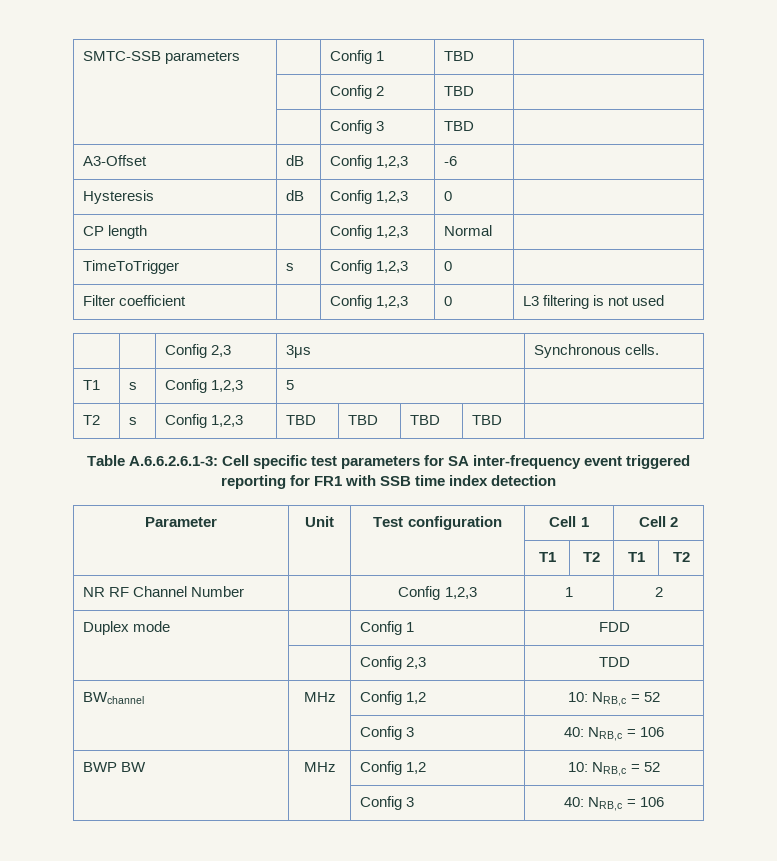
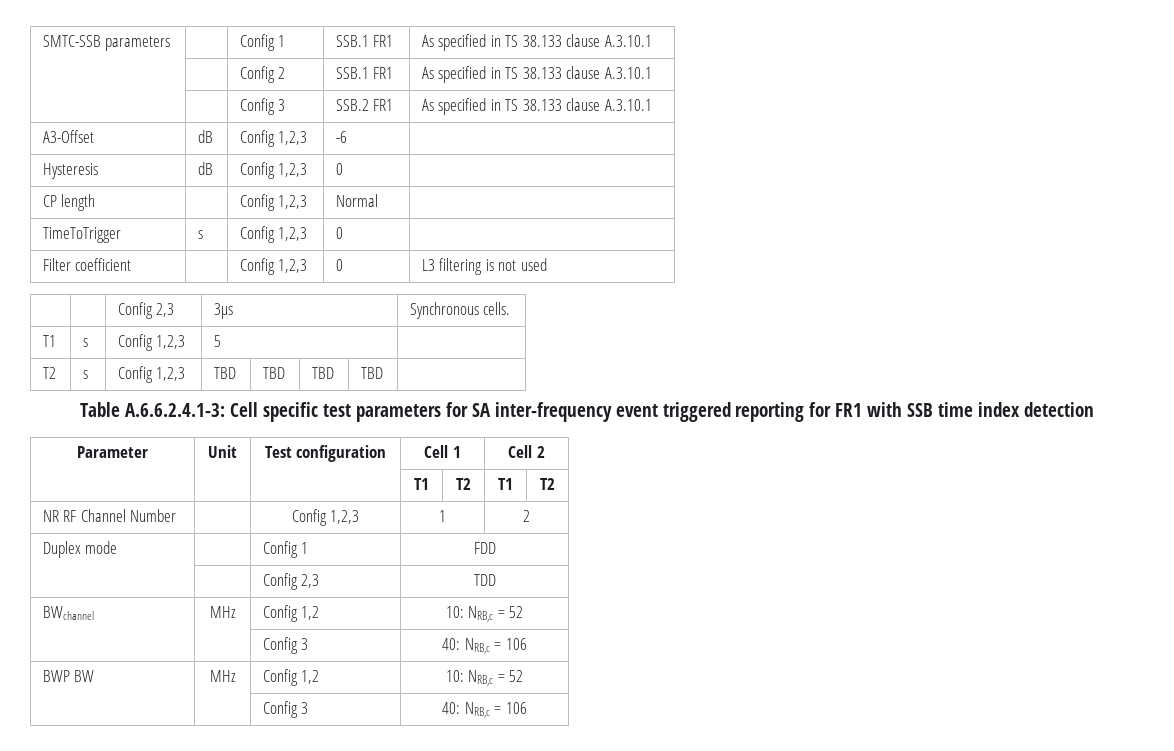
[444,51,475,61] [330,85,385,99] [444,86,475,96] [330,120,385,134] [444,121,475,131] TBD | // | | Config 2 | TBD | // | | Config 3 | TBD | -> [336,35,394,47] [422,34,652,51] [240,66,286,83] [336,67,394,79] [422,66,652,83] [240,98,286,115] [336,99,394,111] [422,98,652,115] SSB.1 FR1 | As specified in TS 38.133 clause A.3.10.1 // | | Config 2 | SSB.1 FR1 | As specified in TS 38.133 clause A.3.10.1 // | | Config 3 | SSB.2 FR1 | As specified in TS 38.133 clause A.3.10.1
[128,456,218,466] A.6.6.2.6.1-3: -> [124,403,225,417] A.6.6.2.4.1-3:

